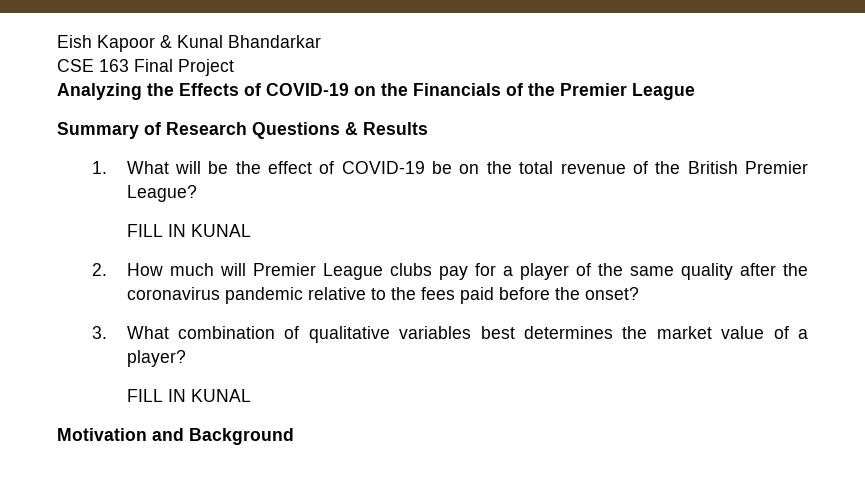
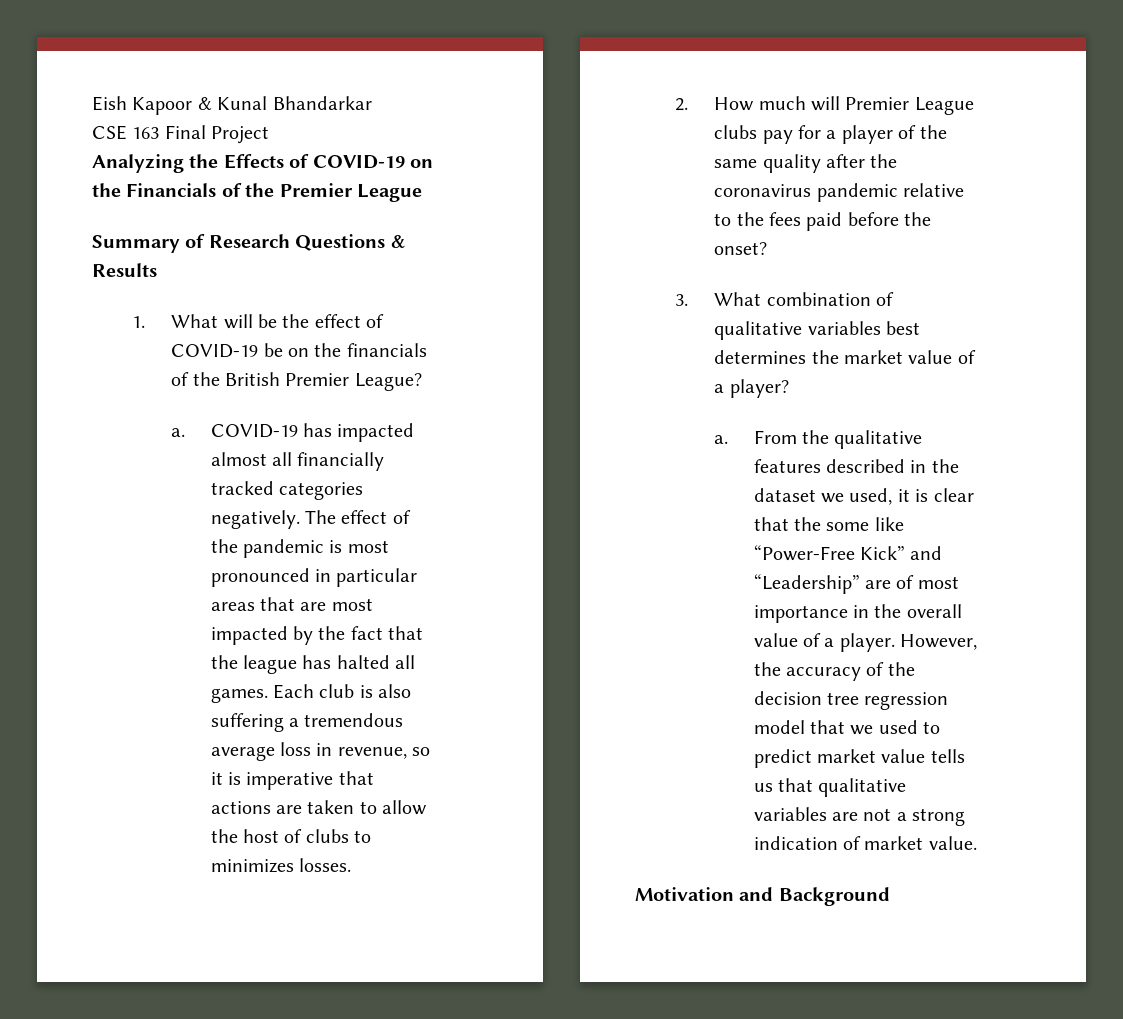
[519,161,626,174] total revenue -> [346,343,427,357] financials
[126,224,251,237] FILL IN KUNAL -> [171,423,415,442] [210,452,385,471] [210,481,364,500] [210,510,411,529] [210,539,389,558] [210,568,418,587] [210,597,373,611] [210,626,424,645] [210,655,416,674] [210,684,412,703] [210,713,404,732] [210,742,431,761] [210,771,374,790] [210,800,428,815] [210,829,372,843] [210,858,352,873] a. COVID-19 has impacted almost all financially tracked categories negatively. The effect of the pandemic is most pronounced in particular areas that are most impacted by the fact that the league has halted all games. Each club is also suffering a tremendous average loss in revenue, so it is imperative that actions are taken to allow the host of clubs to minimizes losses.
[126,389,251,402] FILL IN KUNAL -> [714,430,923,449] [753,459,959,473] [753,488,974,505] [753,517,904,531] [753,545,943,561] [753,574,959,594] [753,604,962,623] [753,633,978,652] [753,662,915,681] [753,691,949,710] [753,720,941,735] [753,749,965,768] [753,778,907,797] [753,807,966,826] [753,836,977,850] a. From the qualitative features described in the dataset we used, it is clear that the some like “Power-Free Kick” and “Leadership” are of most importance in the overall value of a player. However, the accuracy of the decision tree regression model that we used to predict market value tells us that qualitative variables are not a strong indication of market value.

